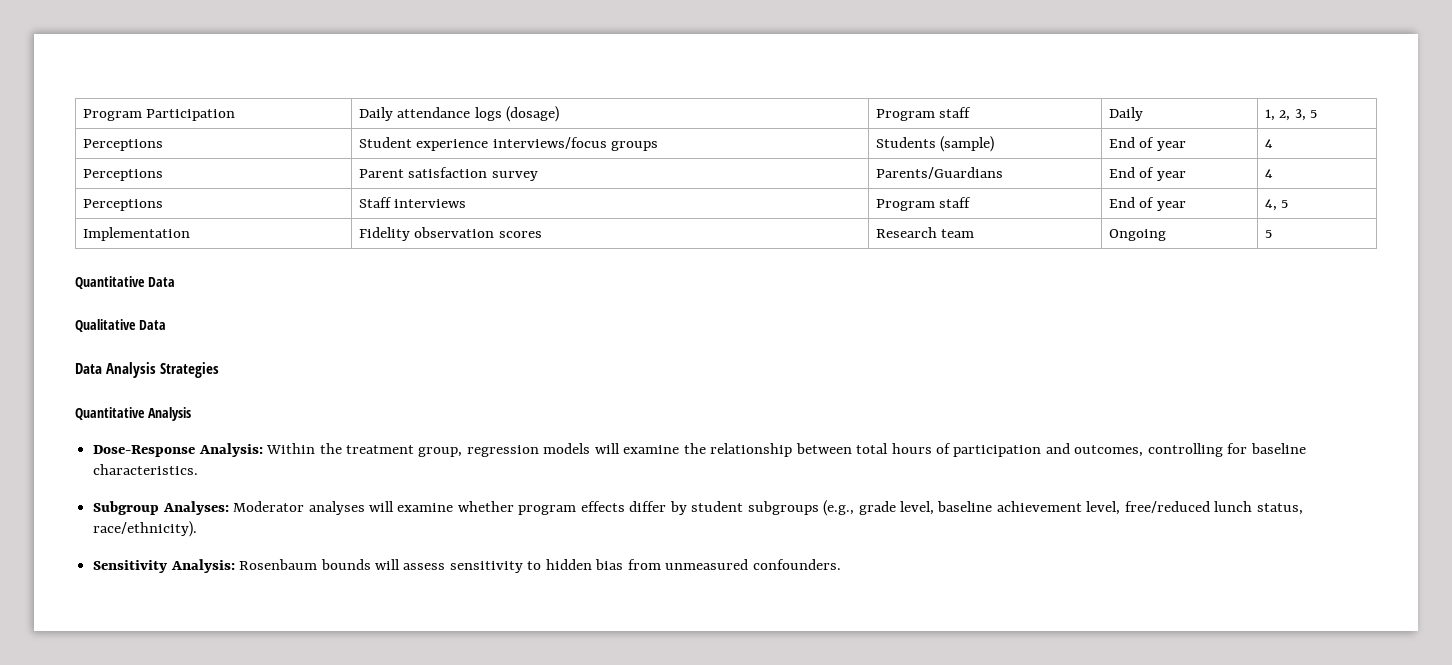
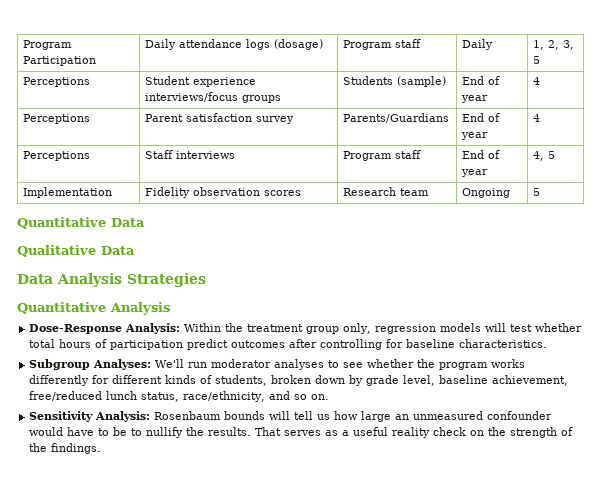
[418,447,463,457] group, -> [306,323,372,334] group only,
[623,443,852,457] examine the relationship between -> [510,323,583,332] test whether
[1045,443,1144,457] and outcomes, -> [187,339,318,350] predict outcomes after
[233,500,855,516] Moderator analyses will examine whether program effects differ by student subgroups (e.g., -> [155,359,526,370] [29,375,364,386] We'll run moderator analyses to see whether the program works differently for different kinds of students, broken down by
[996,501,1121,515] achievement level, -> [492,375,569,386] achievement,
[93,521,198,537] race/ethnicity). -> [183,391,330,402] race/ethnicity, and so on.
[403,559,841,573] assess sensitivity to hidden bias from unmeasured confounders. -> [294,411,553,422] [29,427,574,438] [29,443,102,454] tell us how large an unmeasured confounder would have to be to nullify the results. That serves as a useful reality check on the strength of the findings.

